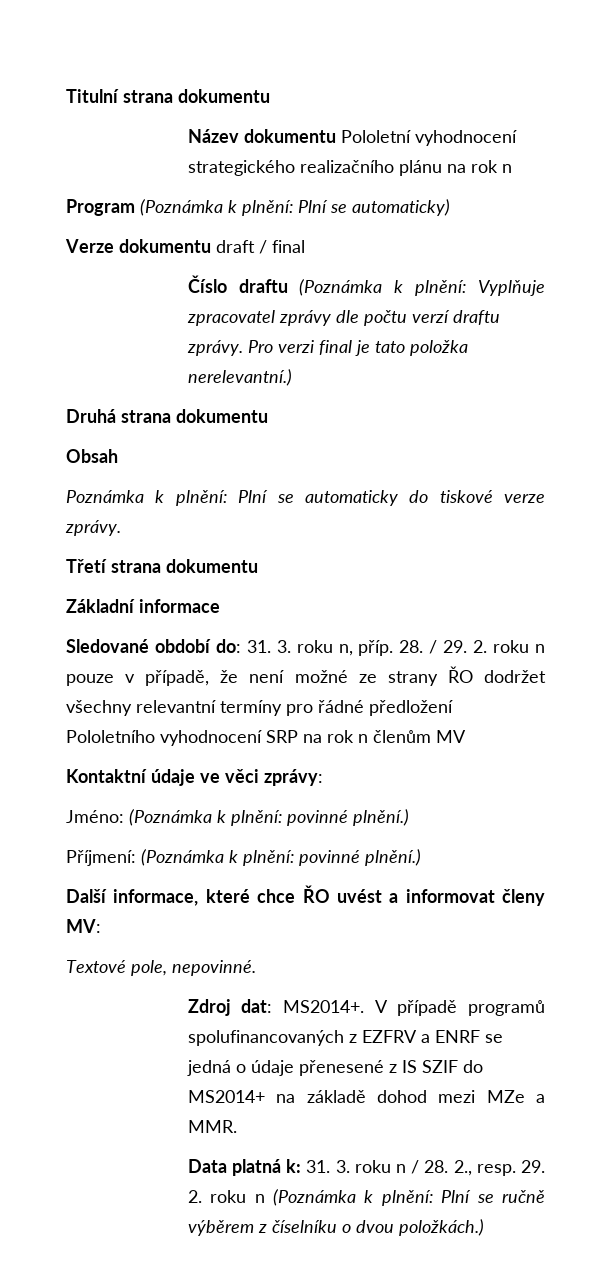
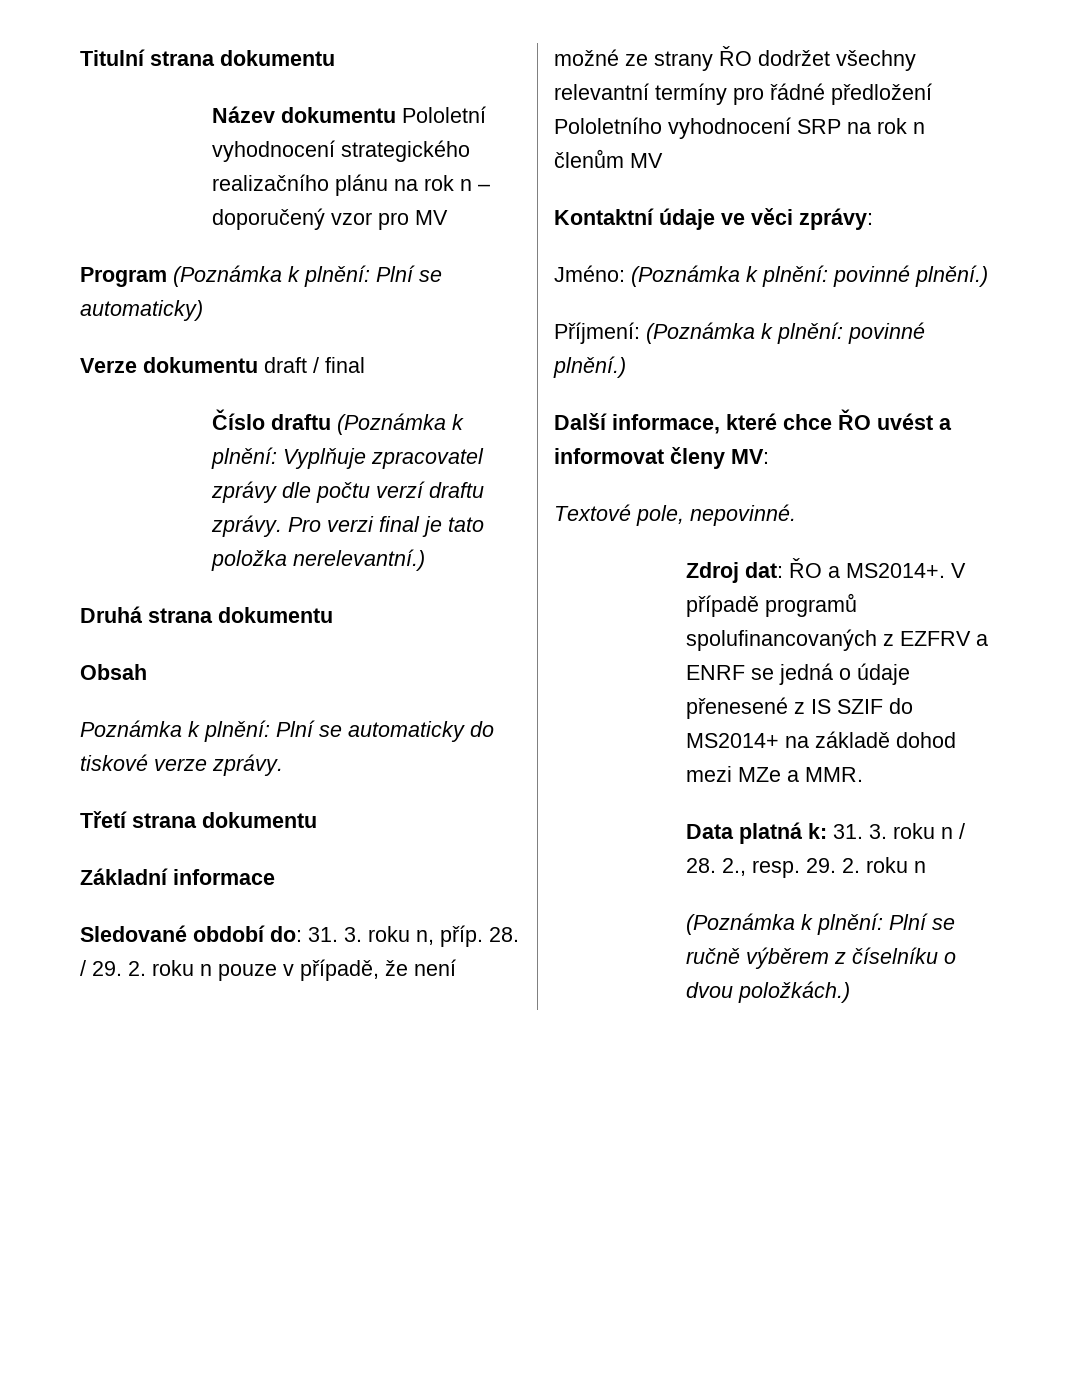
(512, 168) none -> [477,184,490,191] [211,208,448,230] – doporučený vzor pro MV
(273, 1006) none -> [788,558,840,578] ŘO a
(265, 1198) none -> (926, 867) //

